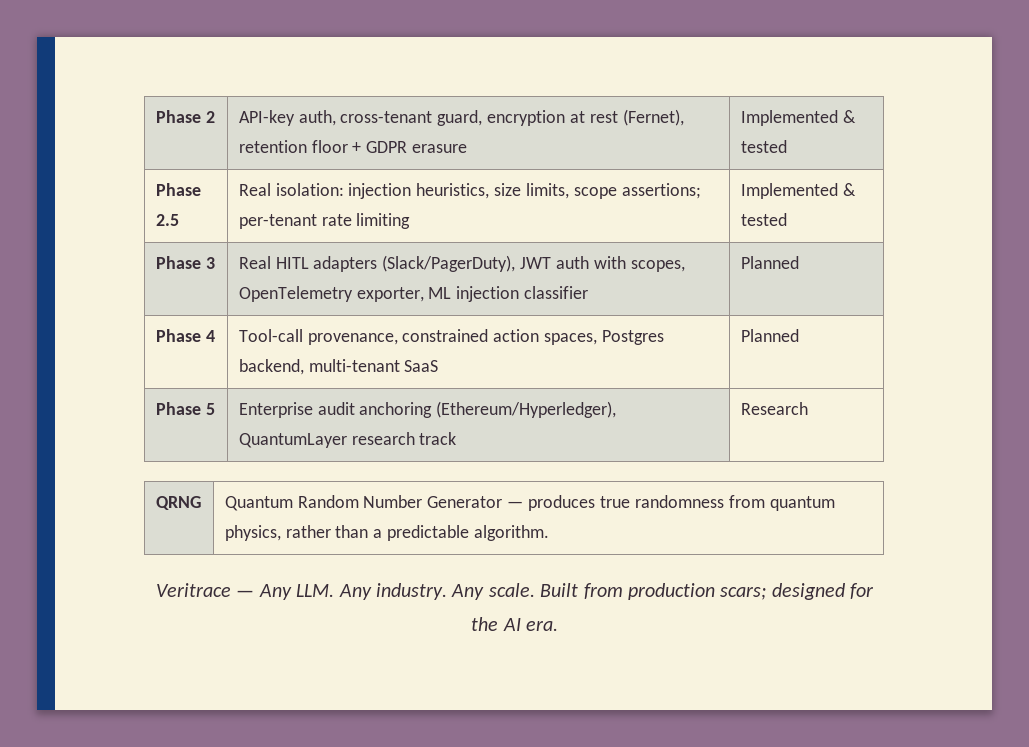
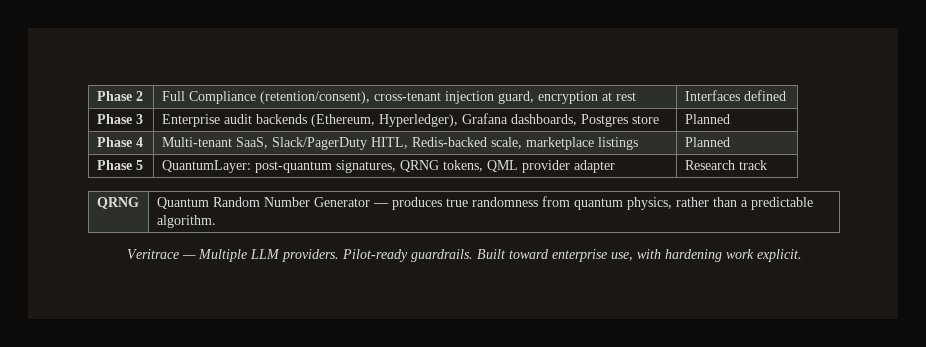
[238,110,433,126] API-key auth, cross-tenant -> [161,91,494,104] Full Compliance (retention/consent), cross-tenant injection
[622,109,684,126] [238,140,468,153] [740,110,856,126] [740,140,787,153] [155,183,201,196] [155,214,179,226] [238,183,701,199] [238,213,411,229] [740,183,856,199] [740,213,787,226] [155,256,215,269] [238,255,685,272] [238,286,589,302] [740,256,799,269] [155,329,215,342] [238,329,665,345] [238,359,439,375] [740,329,799,342] [155,402,215,415] [238,401,617,418] [238,432,457,448] (Fernet), retention floor + GDPR erasure | Implemented & tested // Phase 2.5 | Real isolation: injection heuristics, size limits, scope assertions; per-tenant rate limiting | Implemented & tested // Phase 3 | Real HITL adapters (Slack/PagerDuty), JWT auth with scopes, OpenTelemetry exporter, ML injection classifier | Planned // Phase 4 | Tool-call provenance, constrained action spaces, Postgres backend, multi-tenant SaaS | Planned // Phase 5 | Enterprise audit anchoring (Ethereum/Hyperledger), QuantumLayer research track -> [684,90,786,101] [96,114,143,124] [161,113,659,127] [684,114,730,124] [96,137,143,147] [161,137,638,150] [684,137,730,147] [96,160,143,170] [161,160,615,173] | Interfaces defined // Phase 3 | Enterprise audit backends (Ethereum, Hyperledger), Grafana dashboards, Postgres store | Planned // Phase 4 | Multi-tenant SaaS, Slack/PagerDuty HITL, Redis-backed scale, marketplace listings | Planned // Phase 5 | QuantumLayer: post-quantum signatures, QRNG tokens, QML provider adapter
(808, 408) none -> [738,160,767,170] track
[258,583,875,600] [471,617,558,631] Any LLM. Any industry. Any scale. Built from production scars; designed for the AI era. -> [197,249,802,262] Multiple LLM providers. Pilot-ready guardrails. Built toward enterprise use, with hardening work explicit.

